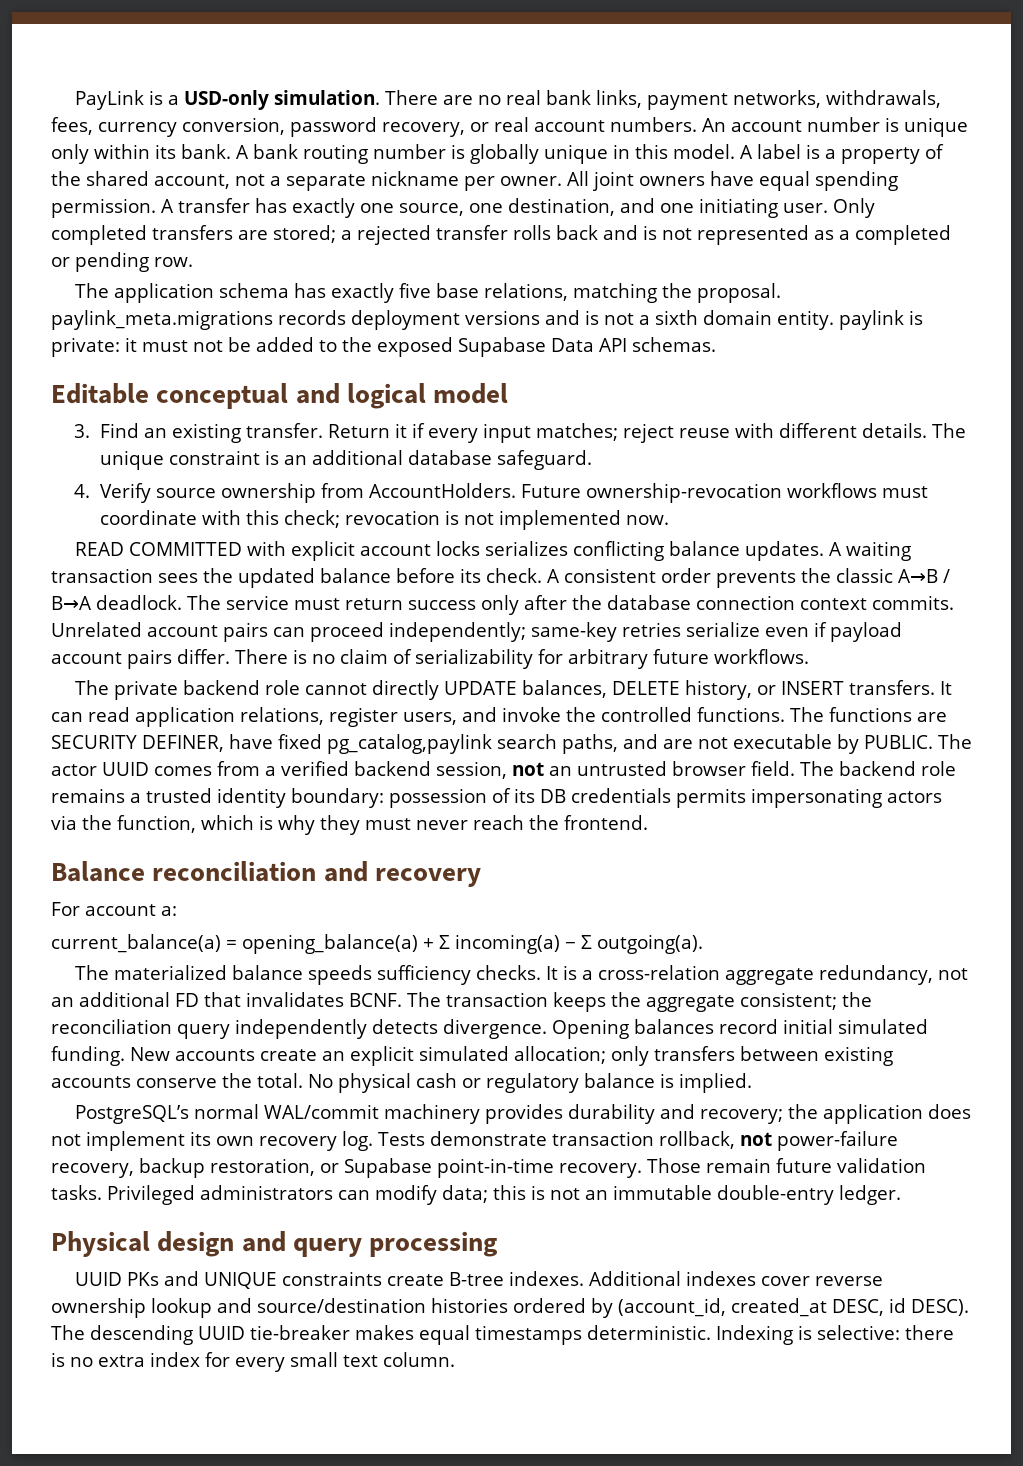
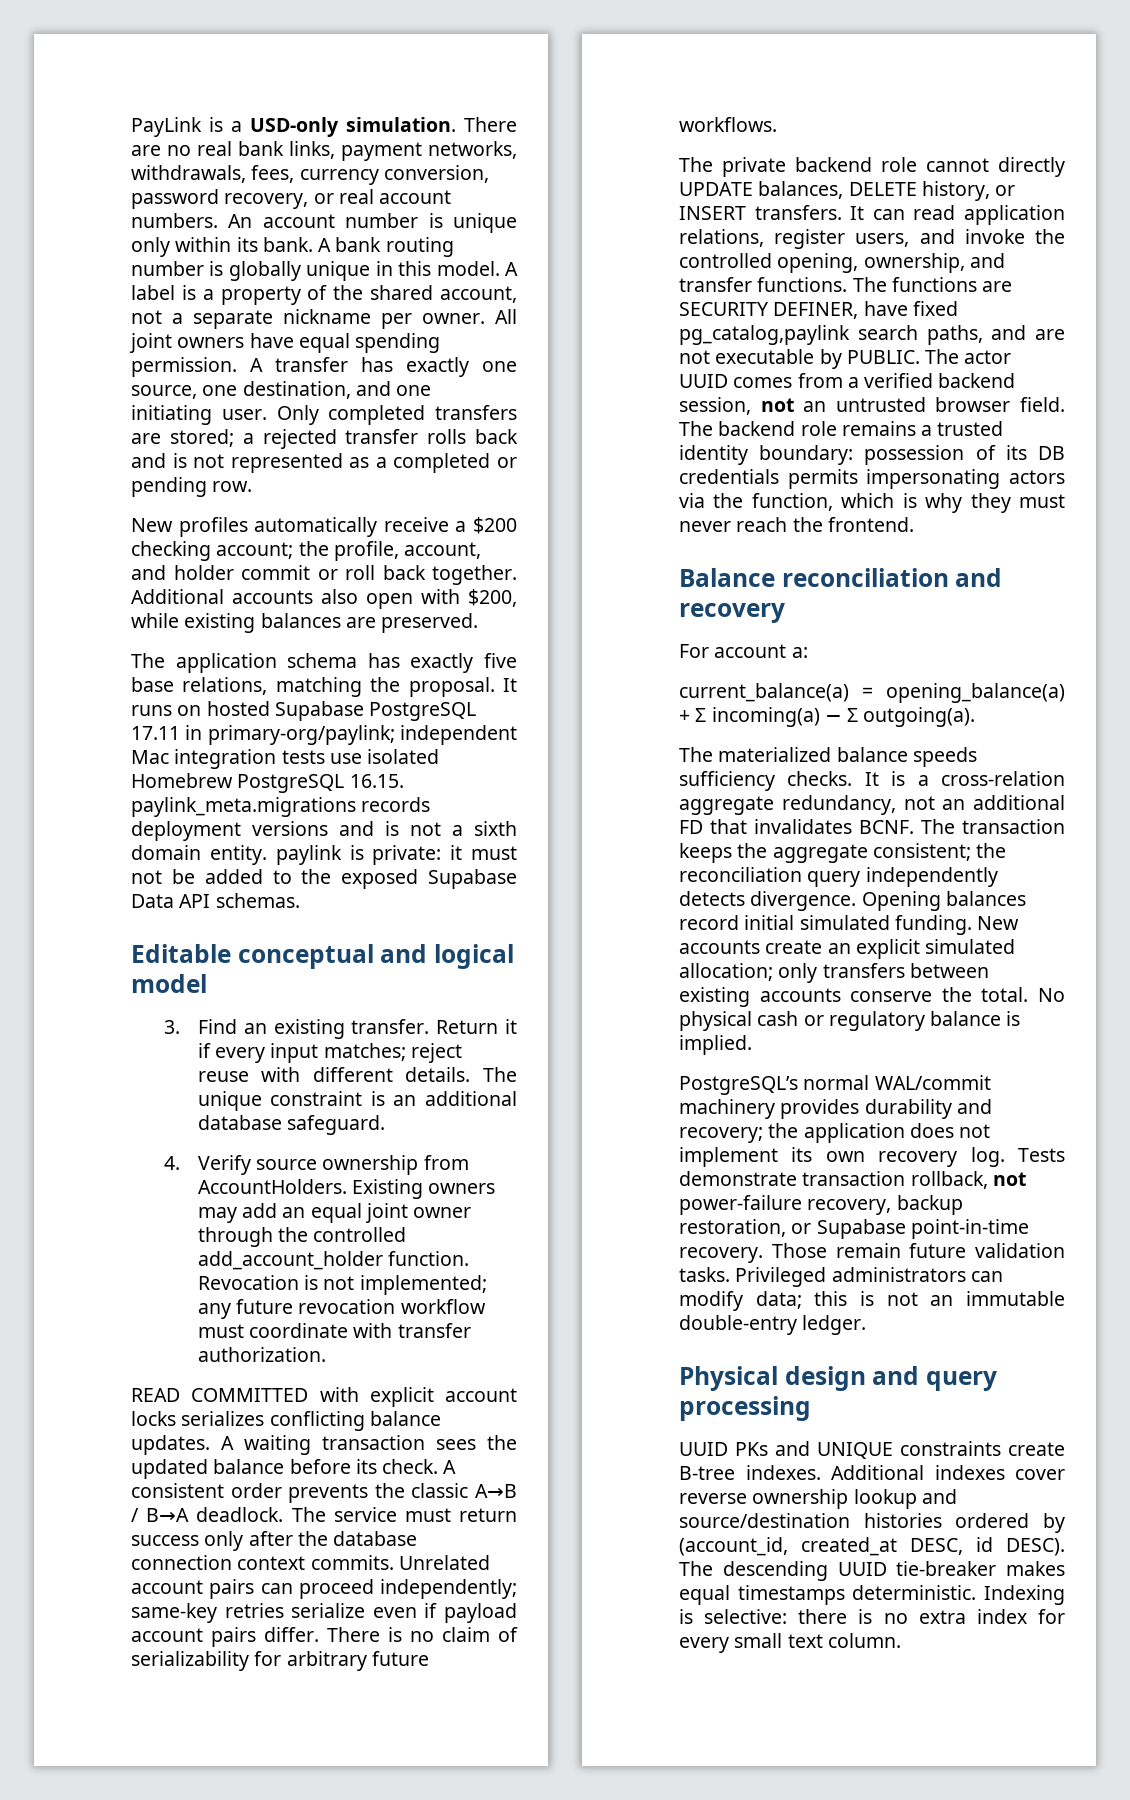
(193, 262) none -> [131,517,517,537] [131,541,482,561] [131,565,517,585] [131,589,517,609] [131,613,479,633] // New profiles automatically receive a $200 checking account; the profile, account, and holder commit or roll back together. Additional accounts also open with $200, while existing balances are preserved.
(782, 293) none -> [503,678,517,692] [131,701,477,721] [131,725,517,745] [131,749,440,769] [131,773,404,793] It runs on hosted Supabase PostgreSQL 17.11 in primary-org/paylink; independent Mac integration tests use isolated Homebrew PostgreSQL 16.15.
[520,483,928,503] [99,510,669,530] Future ownership-revocation workflows must coordinate with this check; revocation is not implemented now. -> [352,1179,496,1199] [197,1203,472,1223] [197,1227,407,1247] [197,1251,470,1270] [197,1275,487,1295] [197,1299,486,1319] [197,1323,471,1338] [197,1347,326,1362] Existing owners may add an equal joint owner through the controlled add_account_holder function. Revocation is not implemented; any future revocation workflow must coordinate with transfer authorization.
(692, 714) none -> [777,253,1005,273] [679,277,752,292] opening, ownership, and transfer

